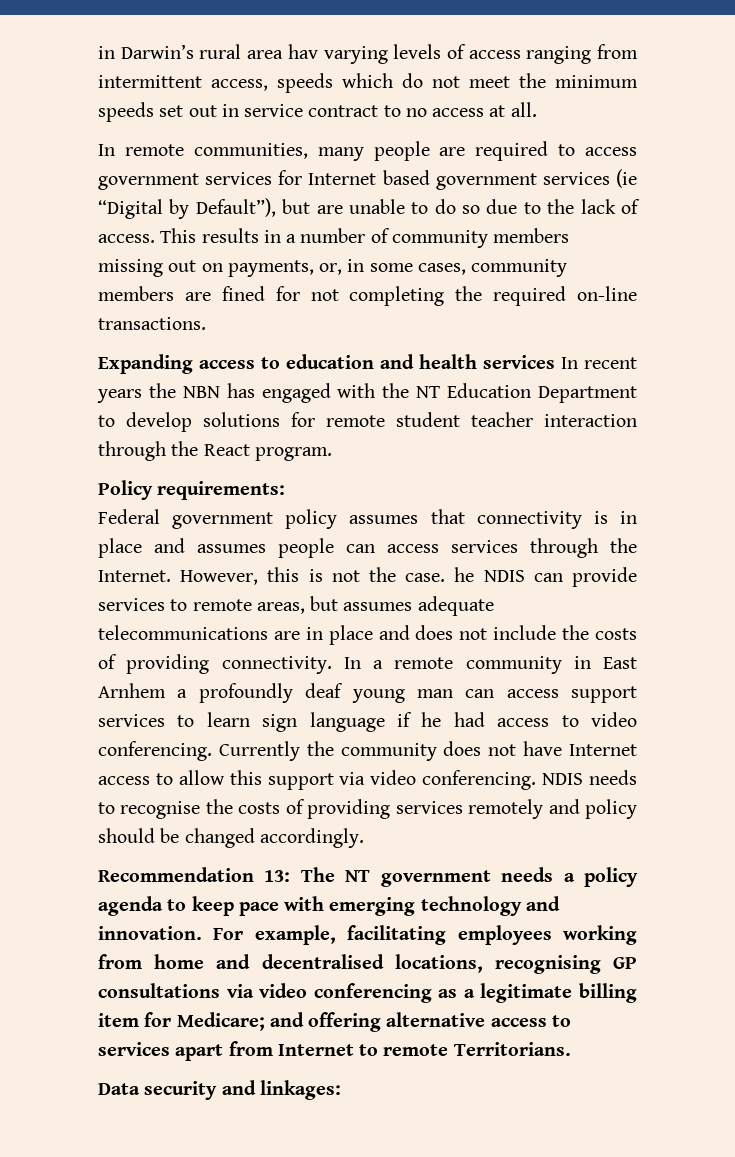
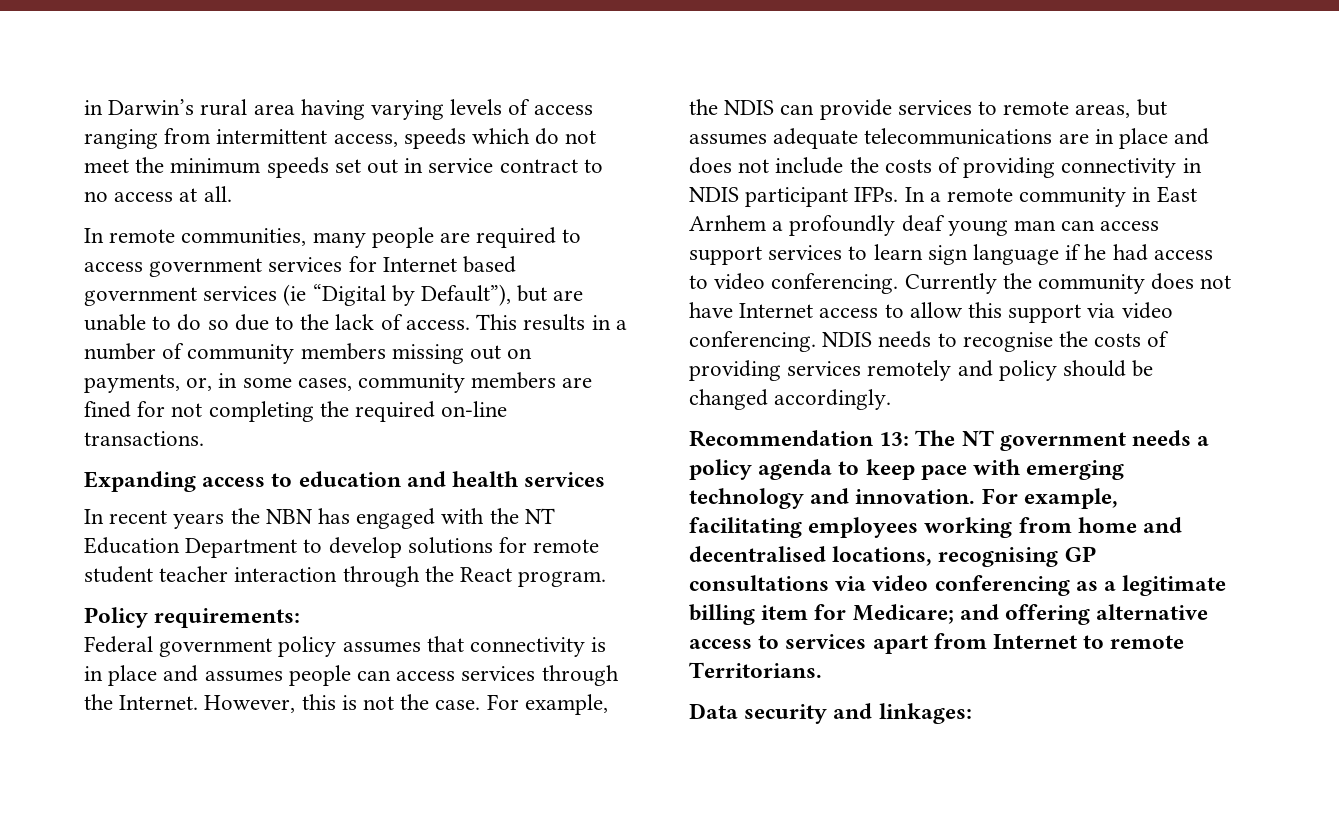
[287,44,318,59] hav -> [300,99,365,120] having
(555, 362) none -> (606, 479) //
[454,567,475,582] he -> [486,694,608,715] [689,99,718,115] For example, the
[221,656,332,674] connectivity. -> [1061,158,1202,178] [689,186,899,207] connectivity in NDIS participant IFPs.

